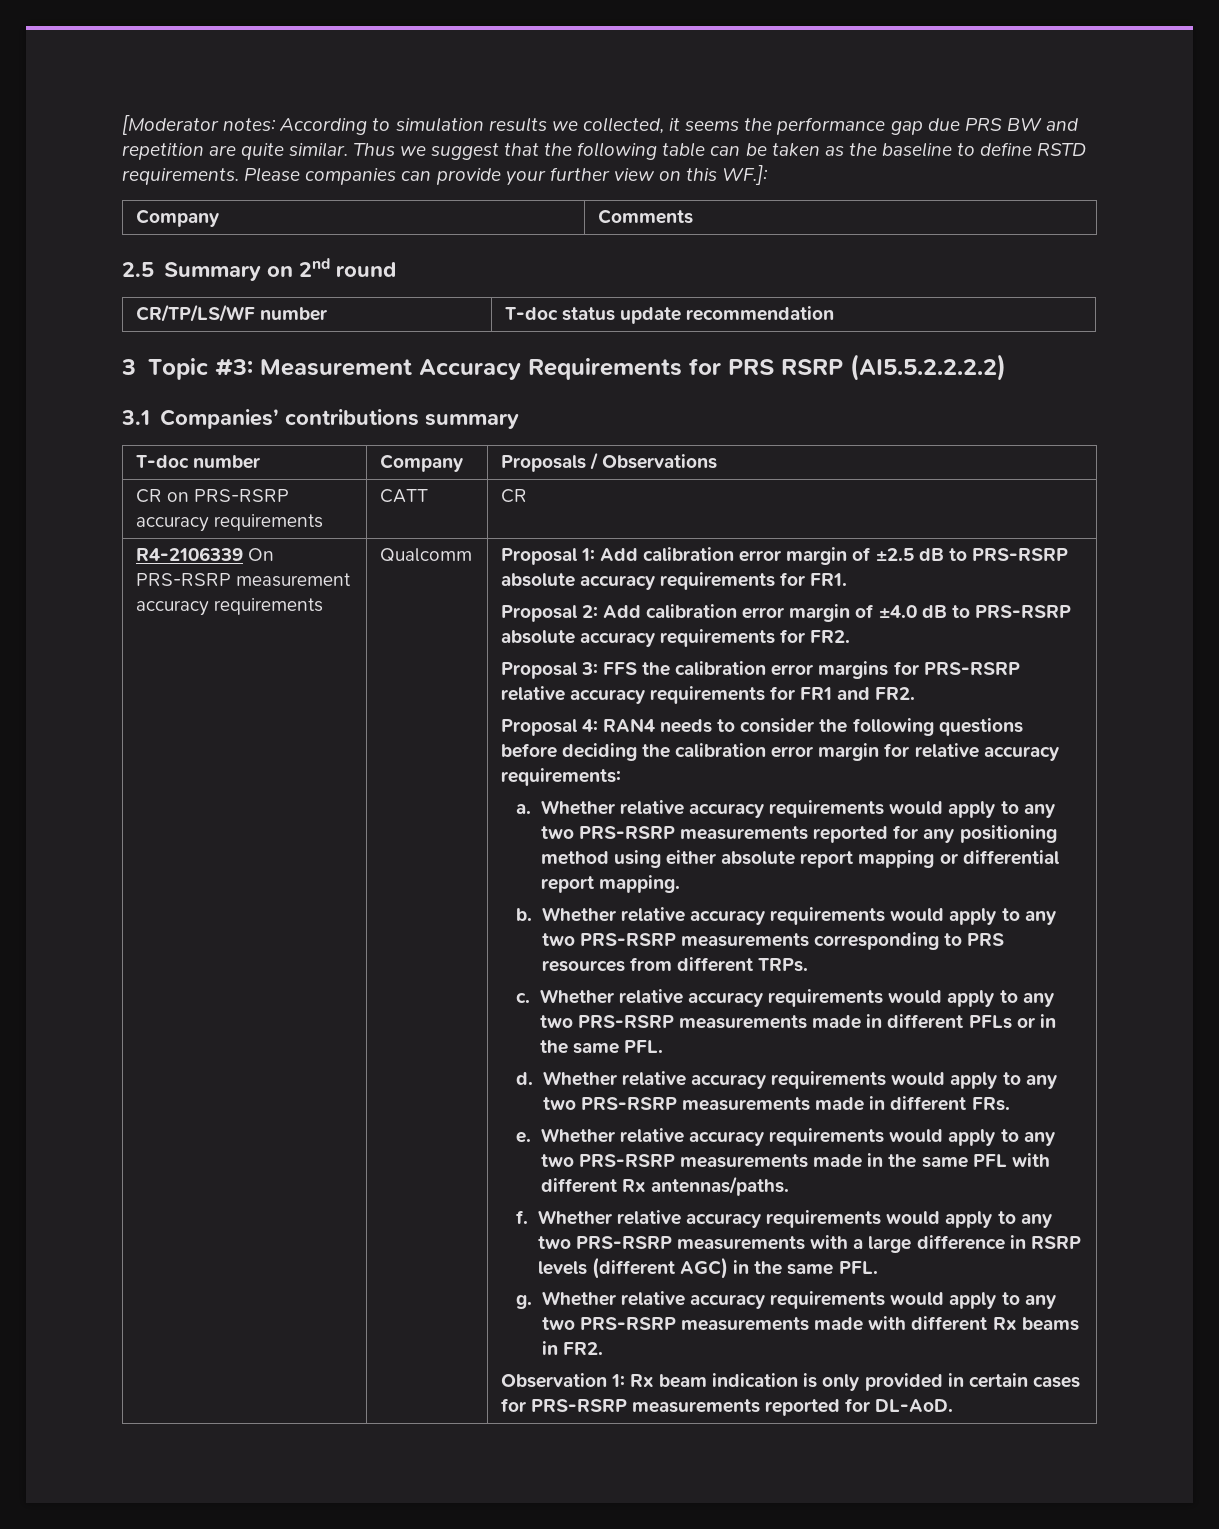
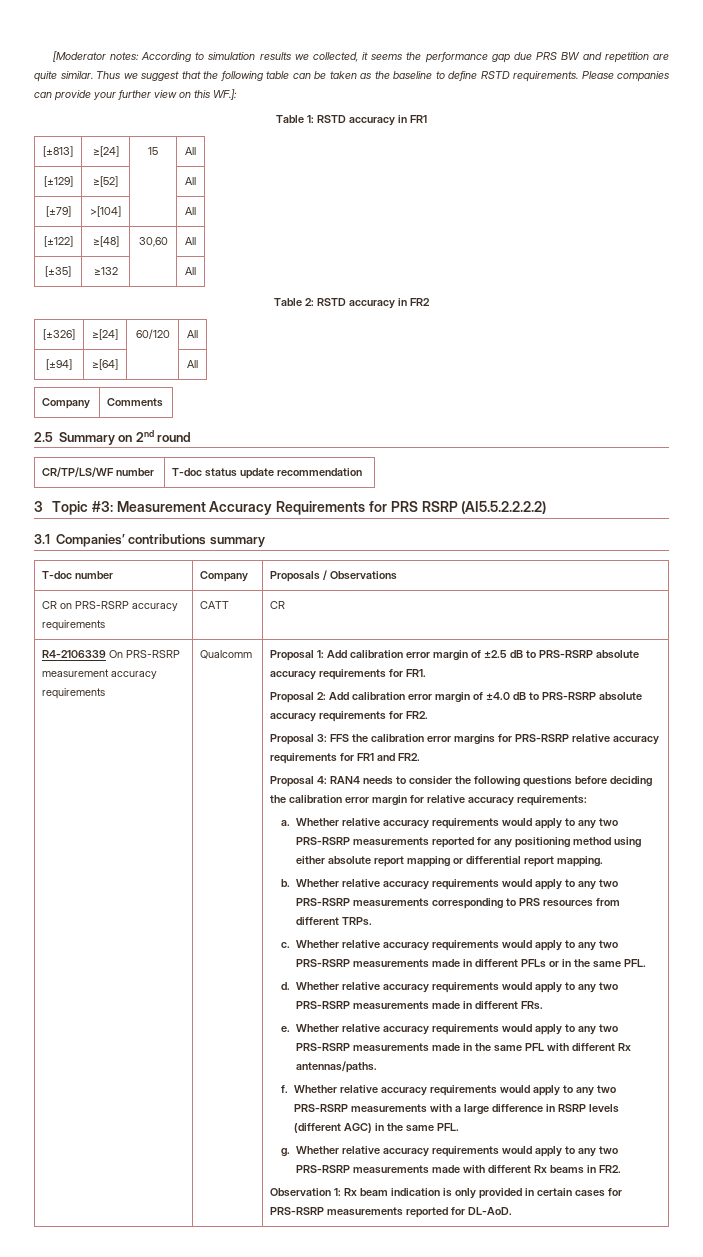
(769, 175) none -> [276,115,427,126] [43,146,73,157] [92,146,119,157] [148,147,158,155] [185,147,196,155] [43,176,73,187] [93,176,118,187] [185,177,196,185] [45,206,71,217] [90,206,121,217] [185,207,196,215] [43,236,73,247] [92,236,119,247] [138,237,168,247] [185,237,196,245] [45,266,71,277] [93,267,118,275] [185,267,196,275] [274,298,430,309] [43,329,75,340] [92,329,118,340] [135,329,170,339] [187,330,198,338] [46,359,72,370] [92,359,118,370] [187,360,198,368] // Table 1: RSTD accuracy in FR1 // [±813] | ≥[24] | 15 | All // [±129] | ≥[52] | | All // [±79] | >[104] | | All // [±122] | ≥[48] | 30,60 | All // [±35] | ≥132 | | All // Table 2: RSTD accuracy in FR2 // [±326] | ≥[24] | 60/120 | All // [±94] | ≥[64] | | All

